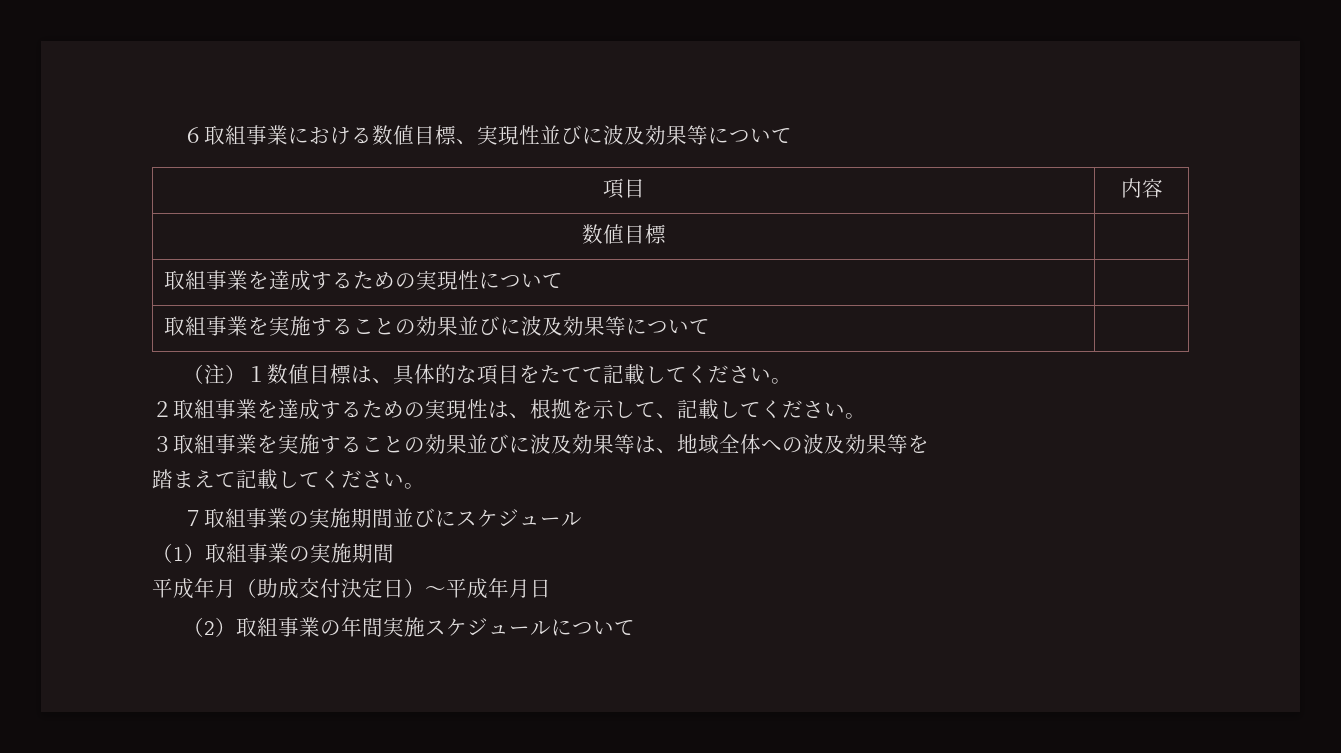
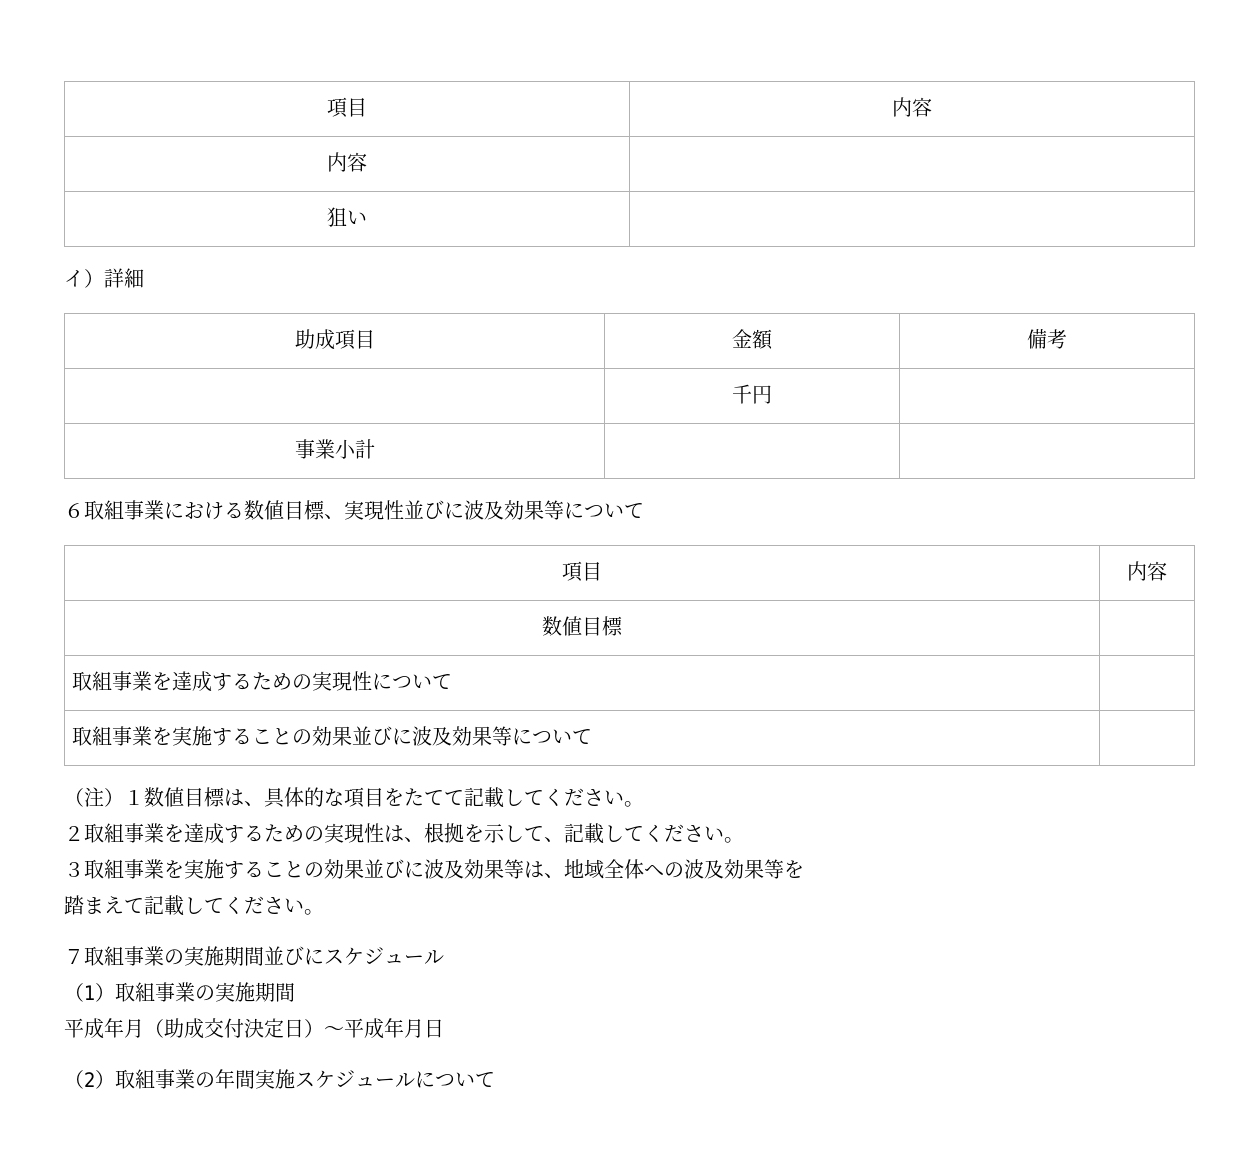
(183, 135) none -> [327,97,367,118] [892,97,932,117] [327,152,367,172] [327,207,367,227] [64,268,144,288] [294,329,375,350] [732,329,773,350] [1027,329,1067,349] [732,384,772,404] [294,439,375,459] 項目 | 内容 // 内容 | // 狙い | // イ）詳細 // 助成項目 | 金額 | 備考 // | 千円 | // 事業小計 | | //

